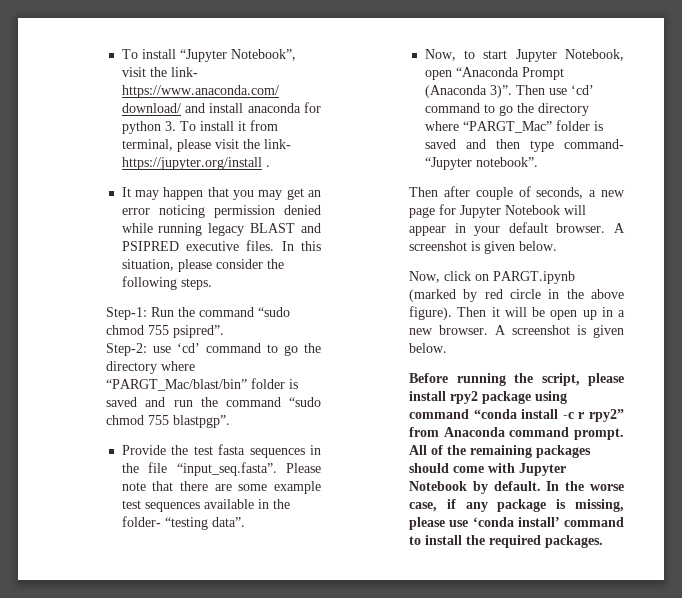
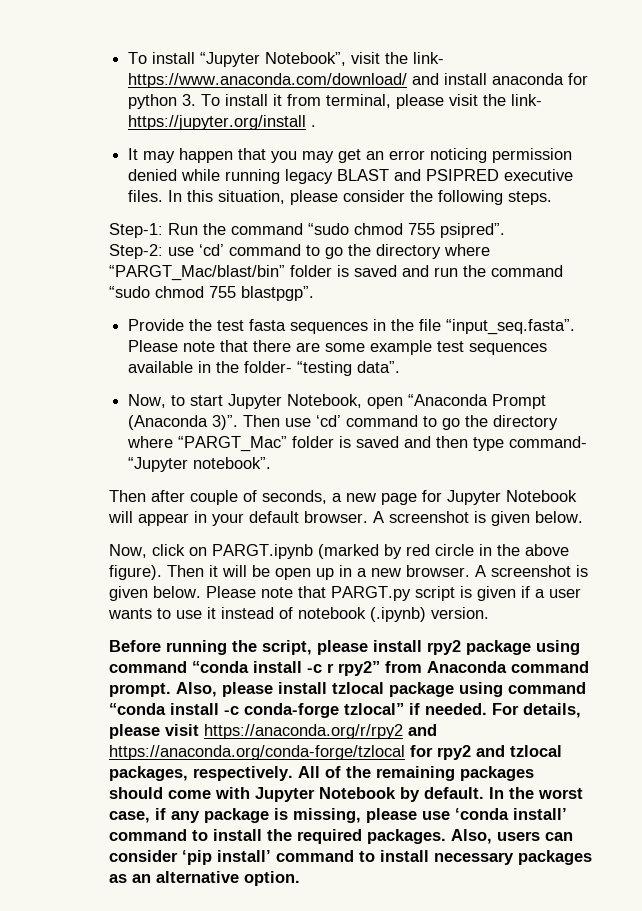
(448, 348) none -> [206,586,582,601] [108,607,490,622] Please note that PARGT.py script is given if a user wants to use it instead of notebook (.ipynb) version.
(624, 434) none -> [176,682,587,697] [109,703,582,718] [109,724,438,739] [109,745,563,760] [109,766,294,781] Also, please install tzlocal package using command “conda install -c conda-forge tzlocal” if needed. For details, please visit https://anaconda.org/r/rpy2 and https://anaconda.org/conda-forge/tzlocal for rpy2 and tzlocal packages, respectively.
[590,484,624,491] worse -> [538,788,584,799] worst
(604, 541) none -> [451,829,574,844] [109,850,593,865] [109,871,301,886] Also, users can consider ‘pip install’ command to install necessary packages as an alternative option.

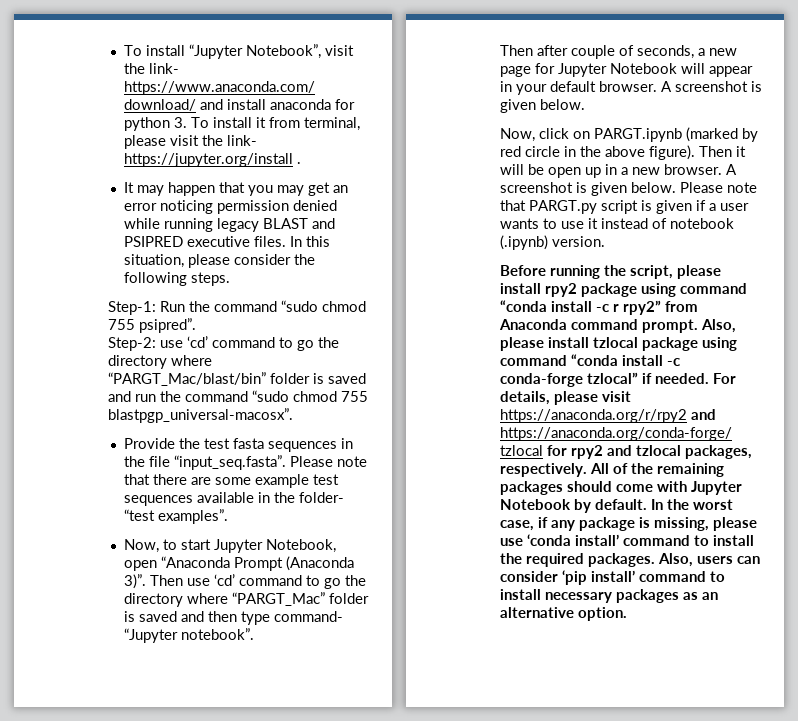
[241,286,315,301] blastpgp”. -> [108,408,294,423] blastpgp_universal-macosx”.
[296,361,400,376] “testing data”. -> [124,509,229,524] “test examples”.

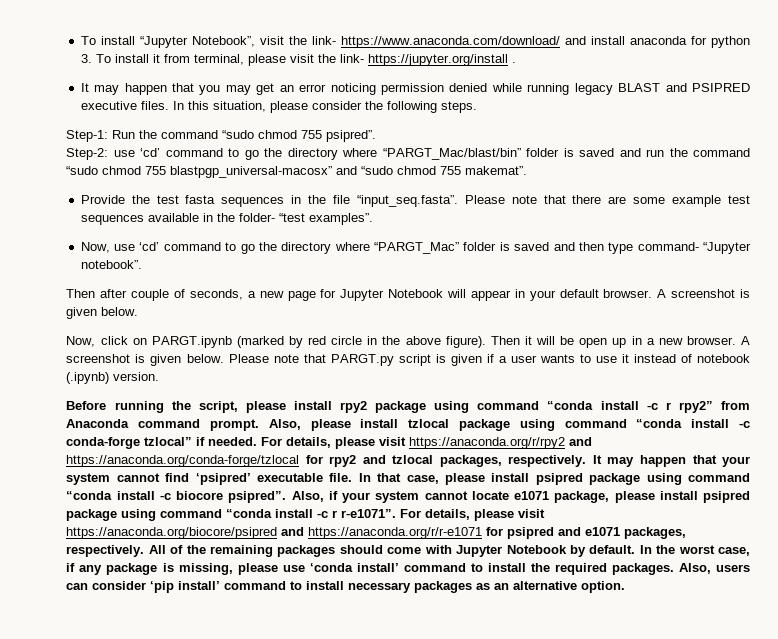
[108,408,294,423] blastpgp_universal-macosx”. -> [170,166,528,178] blastpgp_universal-macosx” and “sudo chmod 755 makemat”.
[163,539,337,553] [124,556,355,571] [124,574,184,589] to start Jupyter Notebook, open “Anaconda Prompt (Anaconda 3)”. Then -> (110, 247) none
(588, 470) none -> [592,455,750,467] [66,473,750,485] [66,491,750,503] [66,509,546,521] [66,527,687,539] [66,545,145,557] It may happen that your system cannot find ‘psipred’ executable file. In that case, please install psipred package using command “conda install -c biocore psipred”. Also, if your system cannot locate e1071 package, please install psipred package using command “conda install -c r r-e1071”. For details, please visit https://anaconda.org/biocore/psipred and https://anaconda.org/r/r-e1071 for psipred and e1071 packages, respectively.

